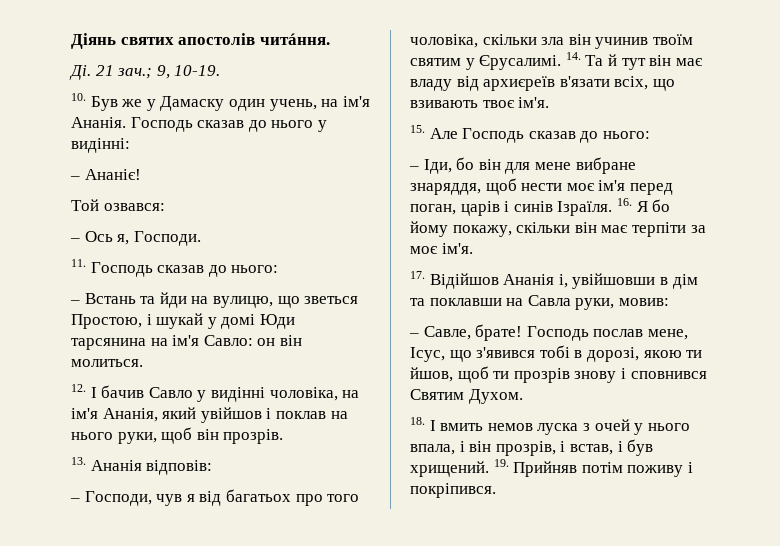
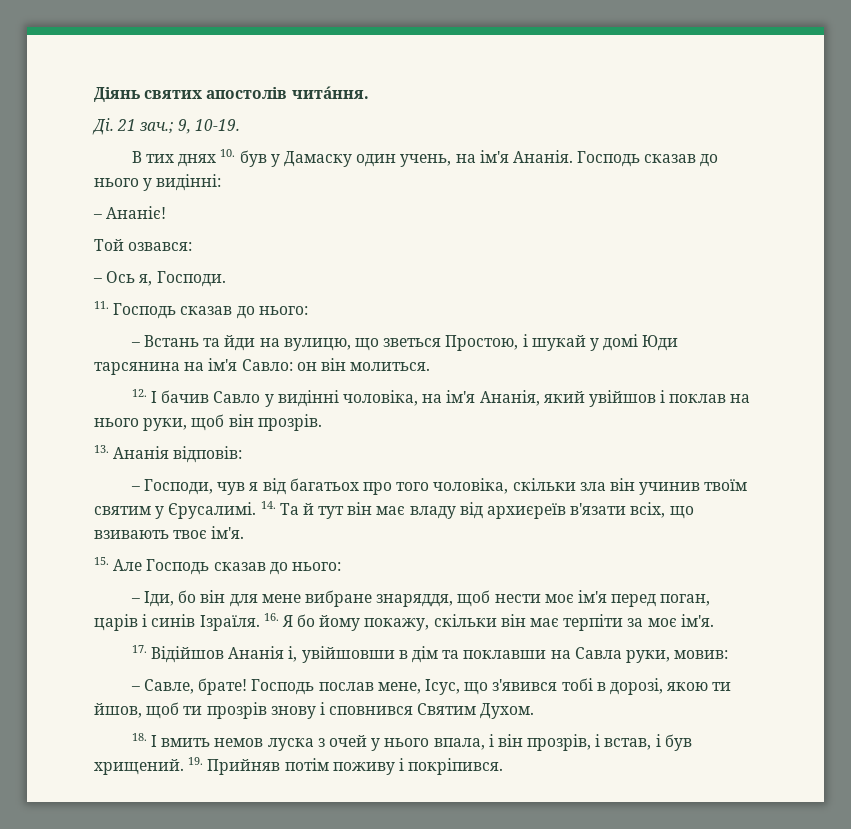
[71,93,143,111] 10. Був же -> [131,149,267,167] В тих днях 10. був

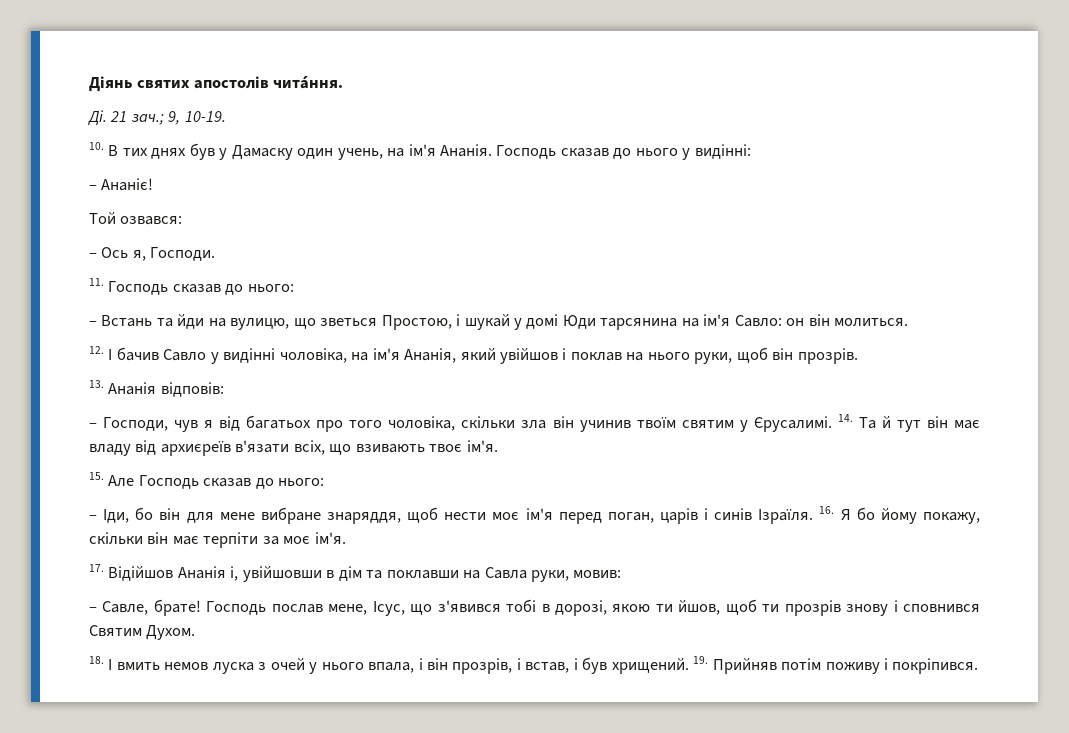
(240, 125) none -> [89,142,104,150] 10.
[220,149,236,157] 10. -> (187, 153) none

